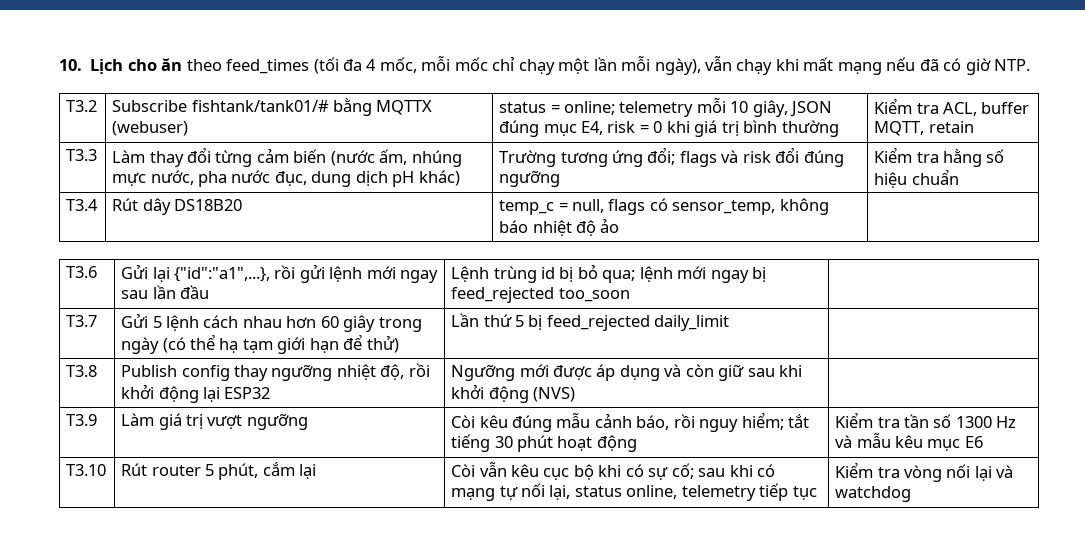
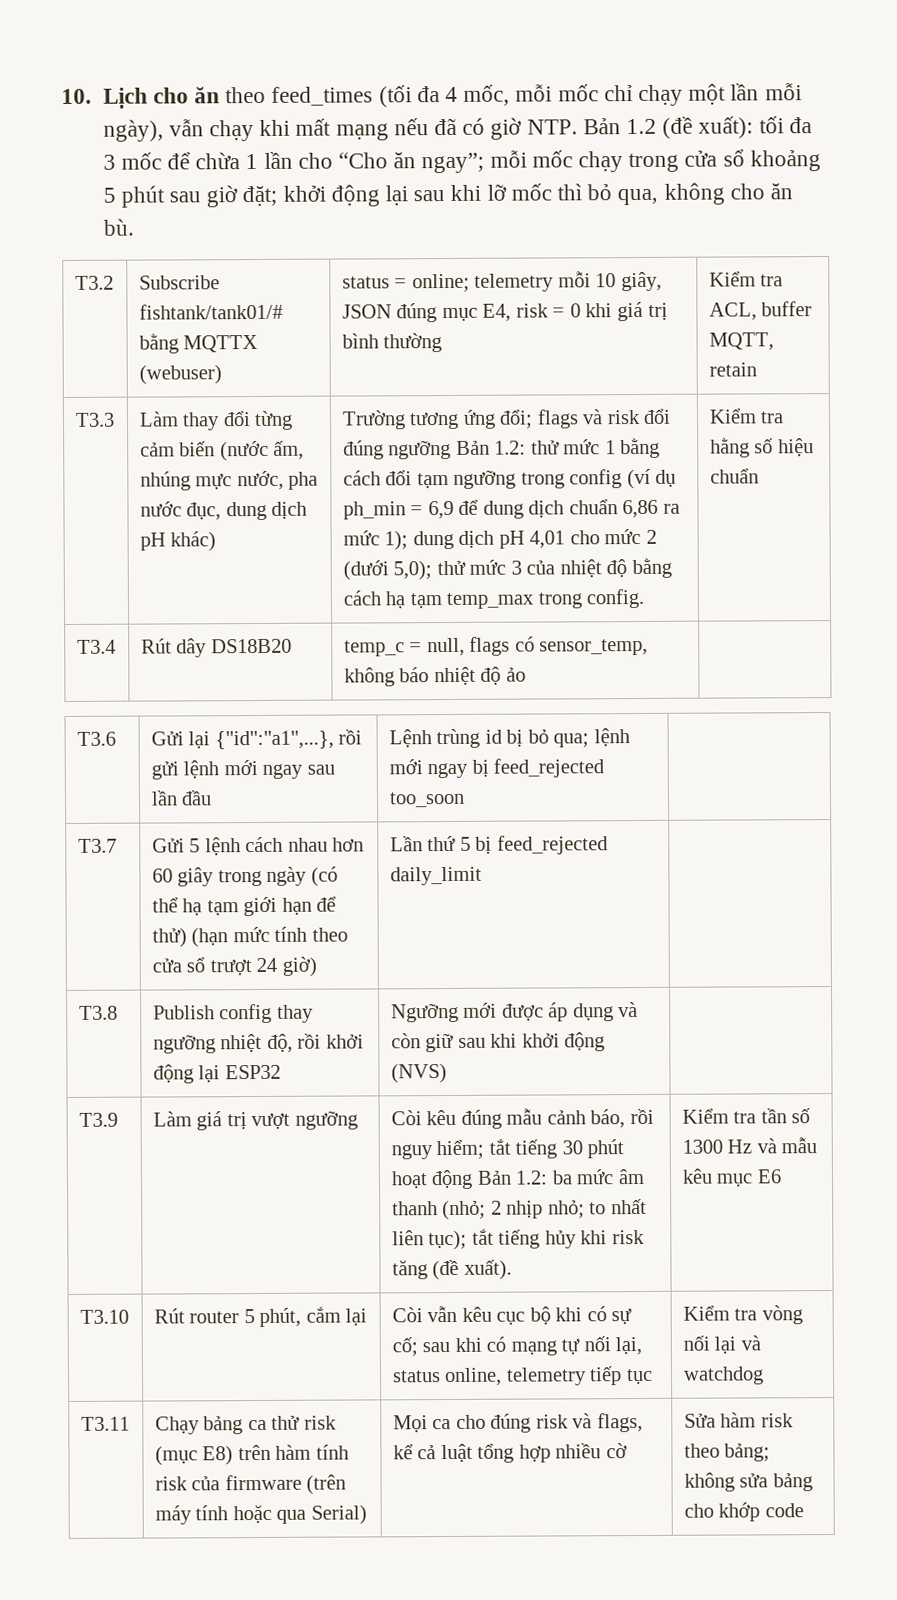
(1031, 65) none -> [582,116,812,139] [102,149,821,174] [102,182,794,208] [102,218,135,236] Bản 1.2 (đề xuất): tối đa 3 mốc để chừa 1 lần cho “Cho ăn ngay”; mỗi mốc chạy trong cửa sổ khoảng 5 phút sau giờ đặt; khởi động lại sau khi lỡ mốc thì bỏ qua, không cho ăn bù.
(561, 178) none -> [455,437,661,459] [342,468,677,490] [342,499,680,520] [342,528,657,551] [342,557,672,581] [342,588,645,610] Bản 1.2: thử mức 1 bằng cách đổi tạm ngưỡng trong config (ví dụ ph_min = 6,9 để dung dịch chuẩn 6,86 ra mức 1); dung dịch pH 4,01 cho mức 2 (dưới 5,0); thử mức 3 của nhiệt độ bằng cách hạ tạm temp_max trong config.
(399, 344) none -> [191,926,348,948] [151,956,317,977] (hạn mức tính theo cửa sổ trượt 24 giờ)
(637, 443) none -> [476,1168,645,1185] [391,1198,647,1221] [391,1228,645,1251] [391,1259,512,1281] Bản 1.2: ba mức âm thanh (nhỏ; 2 nhịp nhỏ; to nhất liên tục); tắt tiếng hủy khi risk tăng (đề xuất).
(912, 494) none -> [80,1416,130,1431] [154,1415,337,1435] [154,1444,349,1466] [154,1474,347,1495] [154,1504,367,1525] [392,1412,643,1433] [392,1443,628,1463] [683,1412,794,1428] [683,1443,771,1462] [683,1472,813,1492] [683,1502,804,1522] // T3.11 | Chạy bảng ca thử risk (mục E8) trên hàm tính risk của firmware (trên máy tính hoặc qua Serial) | Mọi ca cho đúng risk và flags, kể cả luật tổng hợp nhiều cờ | Sửa hàm risk theo bảng; không sửa bảng cho khớp code

